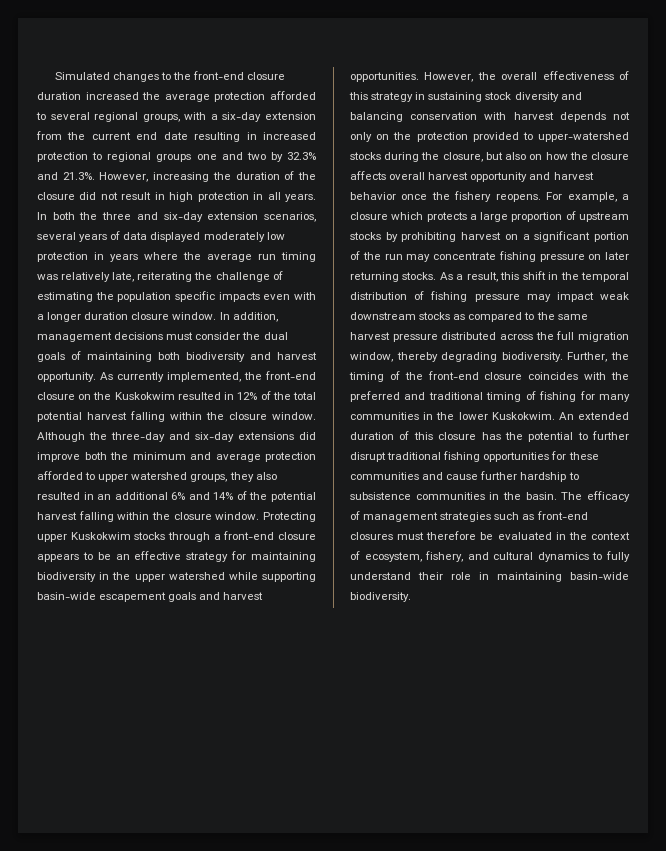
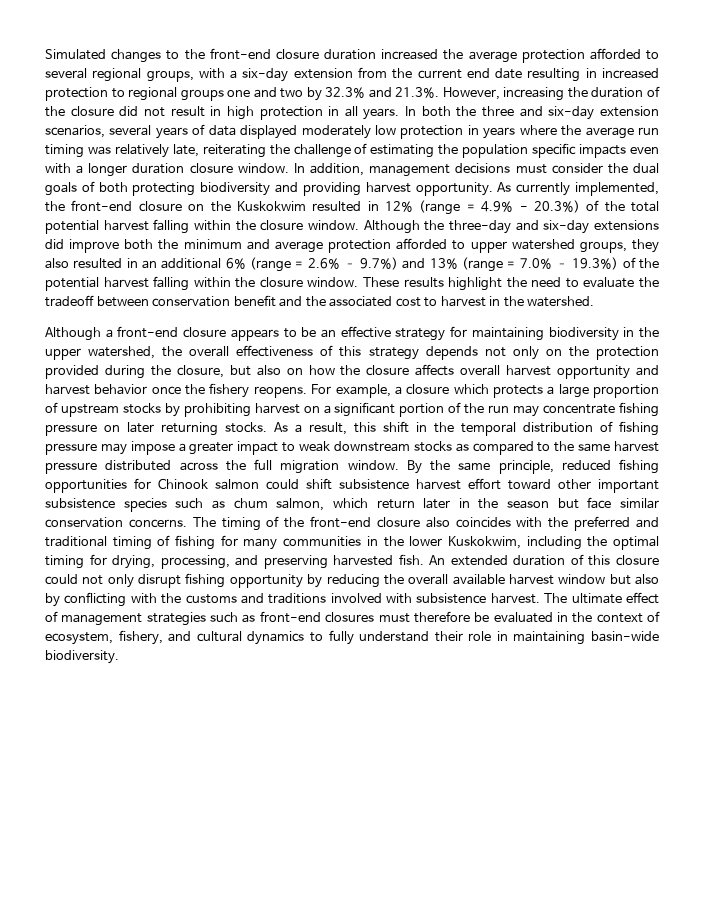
[87,352,180,362] maintaining both -> [98,182,196,196] both protecting
(271, 356) none -> [302,182,361,196] providing
(258, 396) none -> [419,200,580,215] (range = 4.9% - 20.3%)
[188,492,234,500] and 14% -> [249,257,619,272] (range = 2.6% – 9.7%) and 13% (range = 7.0% – 19.3%)
[263,512,316,522] [37,532,210,542] Protecting upper Kuskokwim stocks through -> [363,277,659,291] [45,295,595,307] [45,327,101,341] These results highlight the need to evaluate the tradeoff between conservation benefit and the associated cost to harvest in the watershed. // Although
[168,572,316,582] [37,592,264,602] [350,72,474,82] watershed while supporting basin-wide escapement goals and harvest opportunities. However, -> [88,346,156,359] watershed,
[415,92,582,102] [350,112,554,122] in sustaining stock diversity and balancing conservation with harvest -> (419, 353) none
[522,132,629,142] [350,152,381,160] to upper-watershed stocks -> (99, 372) none
[556,292,594,302] impact -> [130,441,296,455] impose a greater impact to
[350,352,629,362] window, thereby degrading biodiversity. Further, the -> [347,459,659,474] [45,478,659,493] [45,497,659,512] [45,517,216,528] window. By the same principle, reduced fishing opportunities for Chinook salmon could shift subsistence harvest effort toward other important subsistence species such as chum salmon, which return later in the season but face similar conservation concerns. The
(523, 376) none -> [425,517,450,528] also
[491,412,555,420] Kuskokwim. -> [447,536,659,550] [45,554,424,569] Kuskokwim, including the optimal timing for drying, processing, and preserving harvested fish.
[481,431,629,442] [350,451,599,462] [350,471,579,482] [350,491,630,502] has the potential to further disrupt traditional fishing opportunities for these communities and cause further hardship to subsistence communities in the basin. The efficacy -> [45,573,659,588] [45,592,659,607] could not only disrupt fishing opportunity by reducing the overall available harvest window but also by conflicting with the customs and traditions involved with subsistence harvest. The ultimate effect

